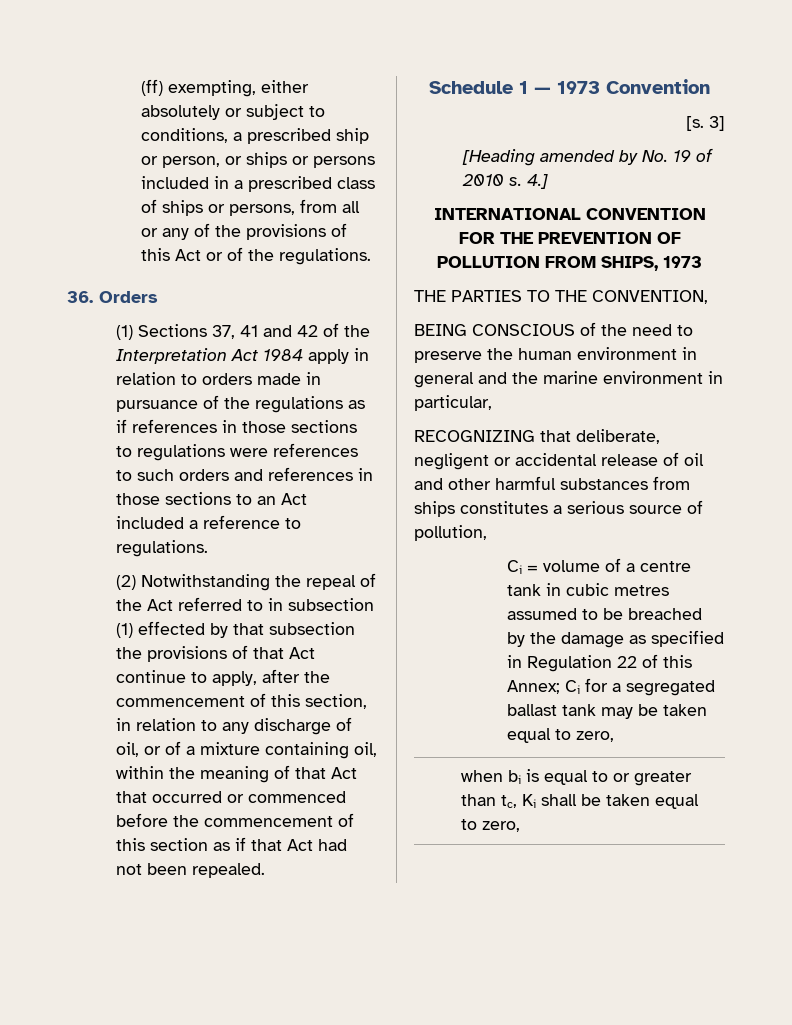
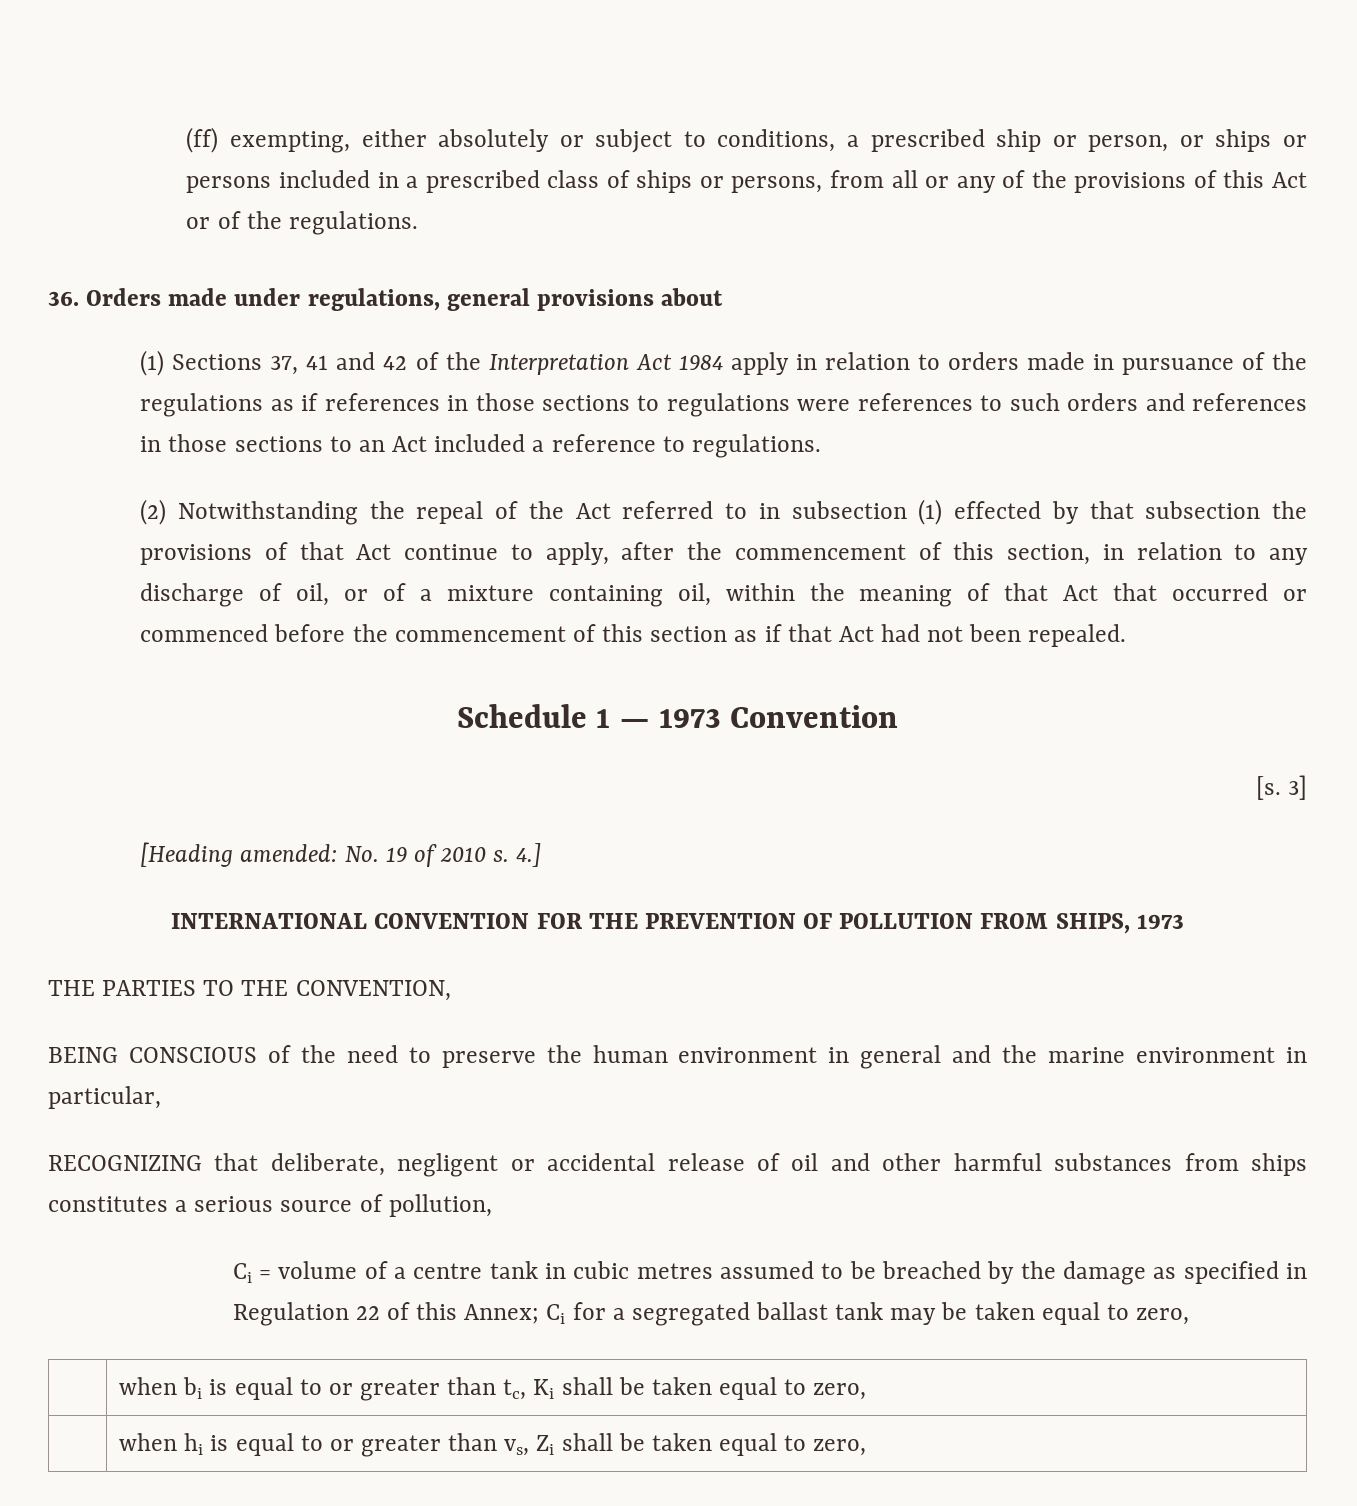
(158, 297) none -> [168,288,724,311] made under regulations, general provisions about
[540,150,639,165] amended by -> [240,844,338,862] amended:
(521, 826) none -> [119,1433,867,1457] // | when hi is equal to or greater than vs, Zi shall be taken equal to zero,

